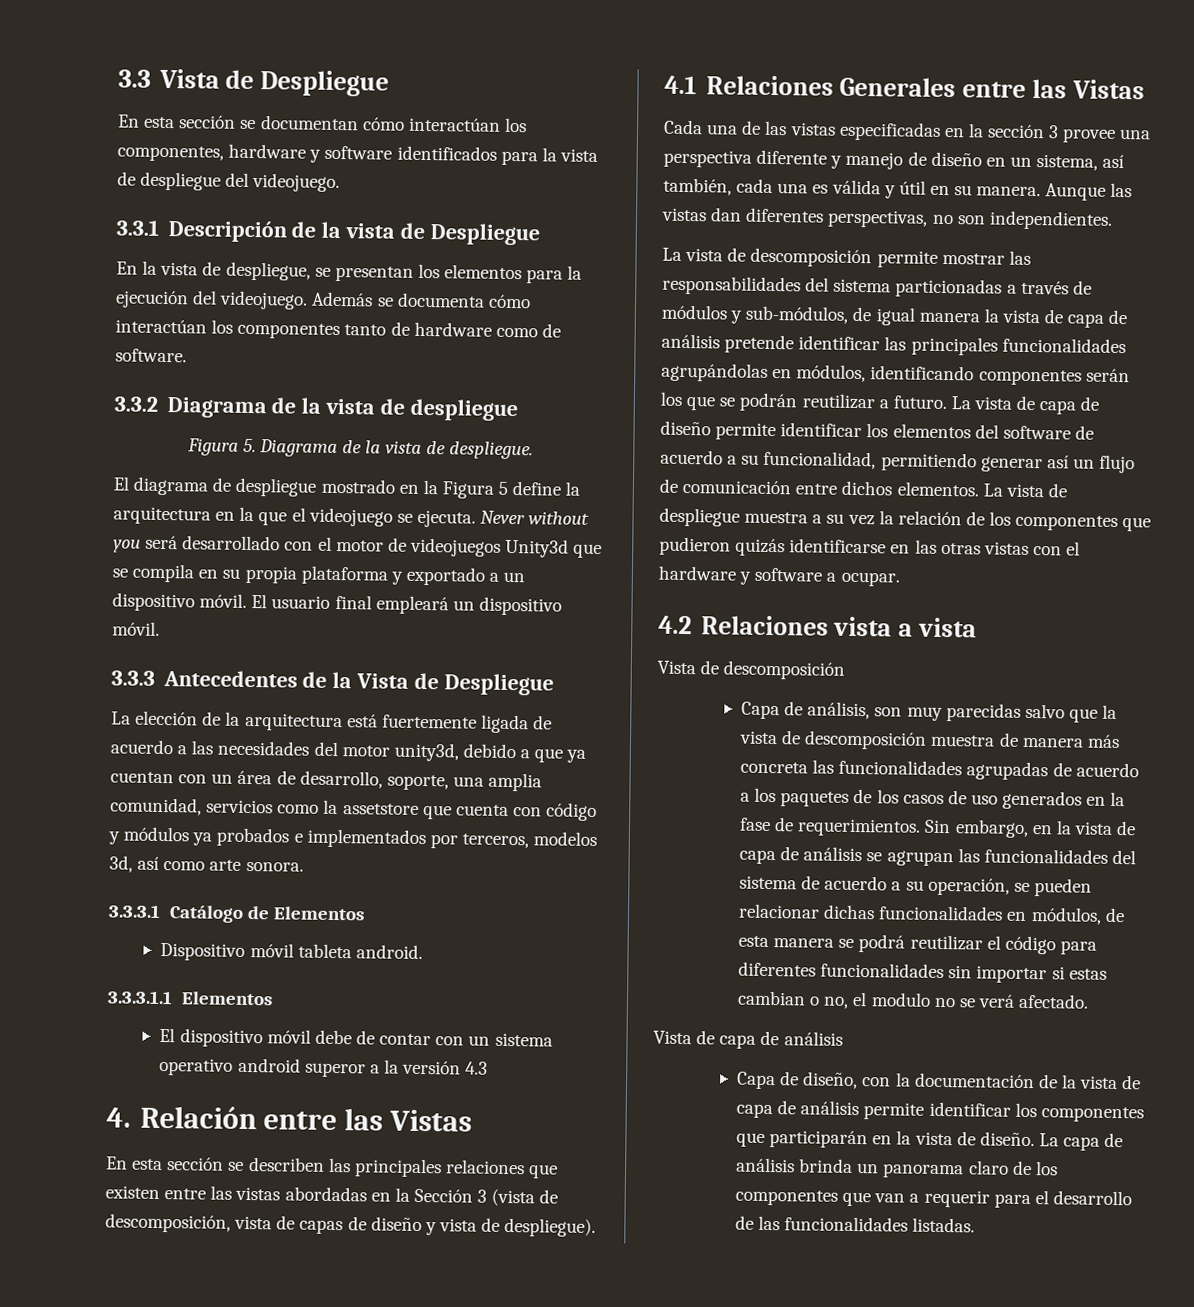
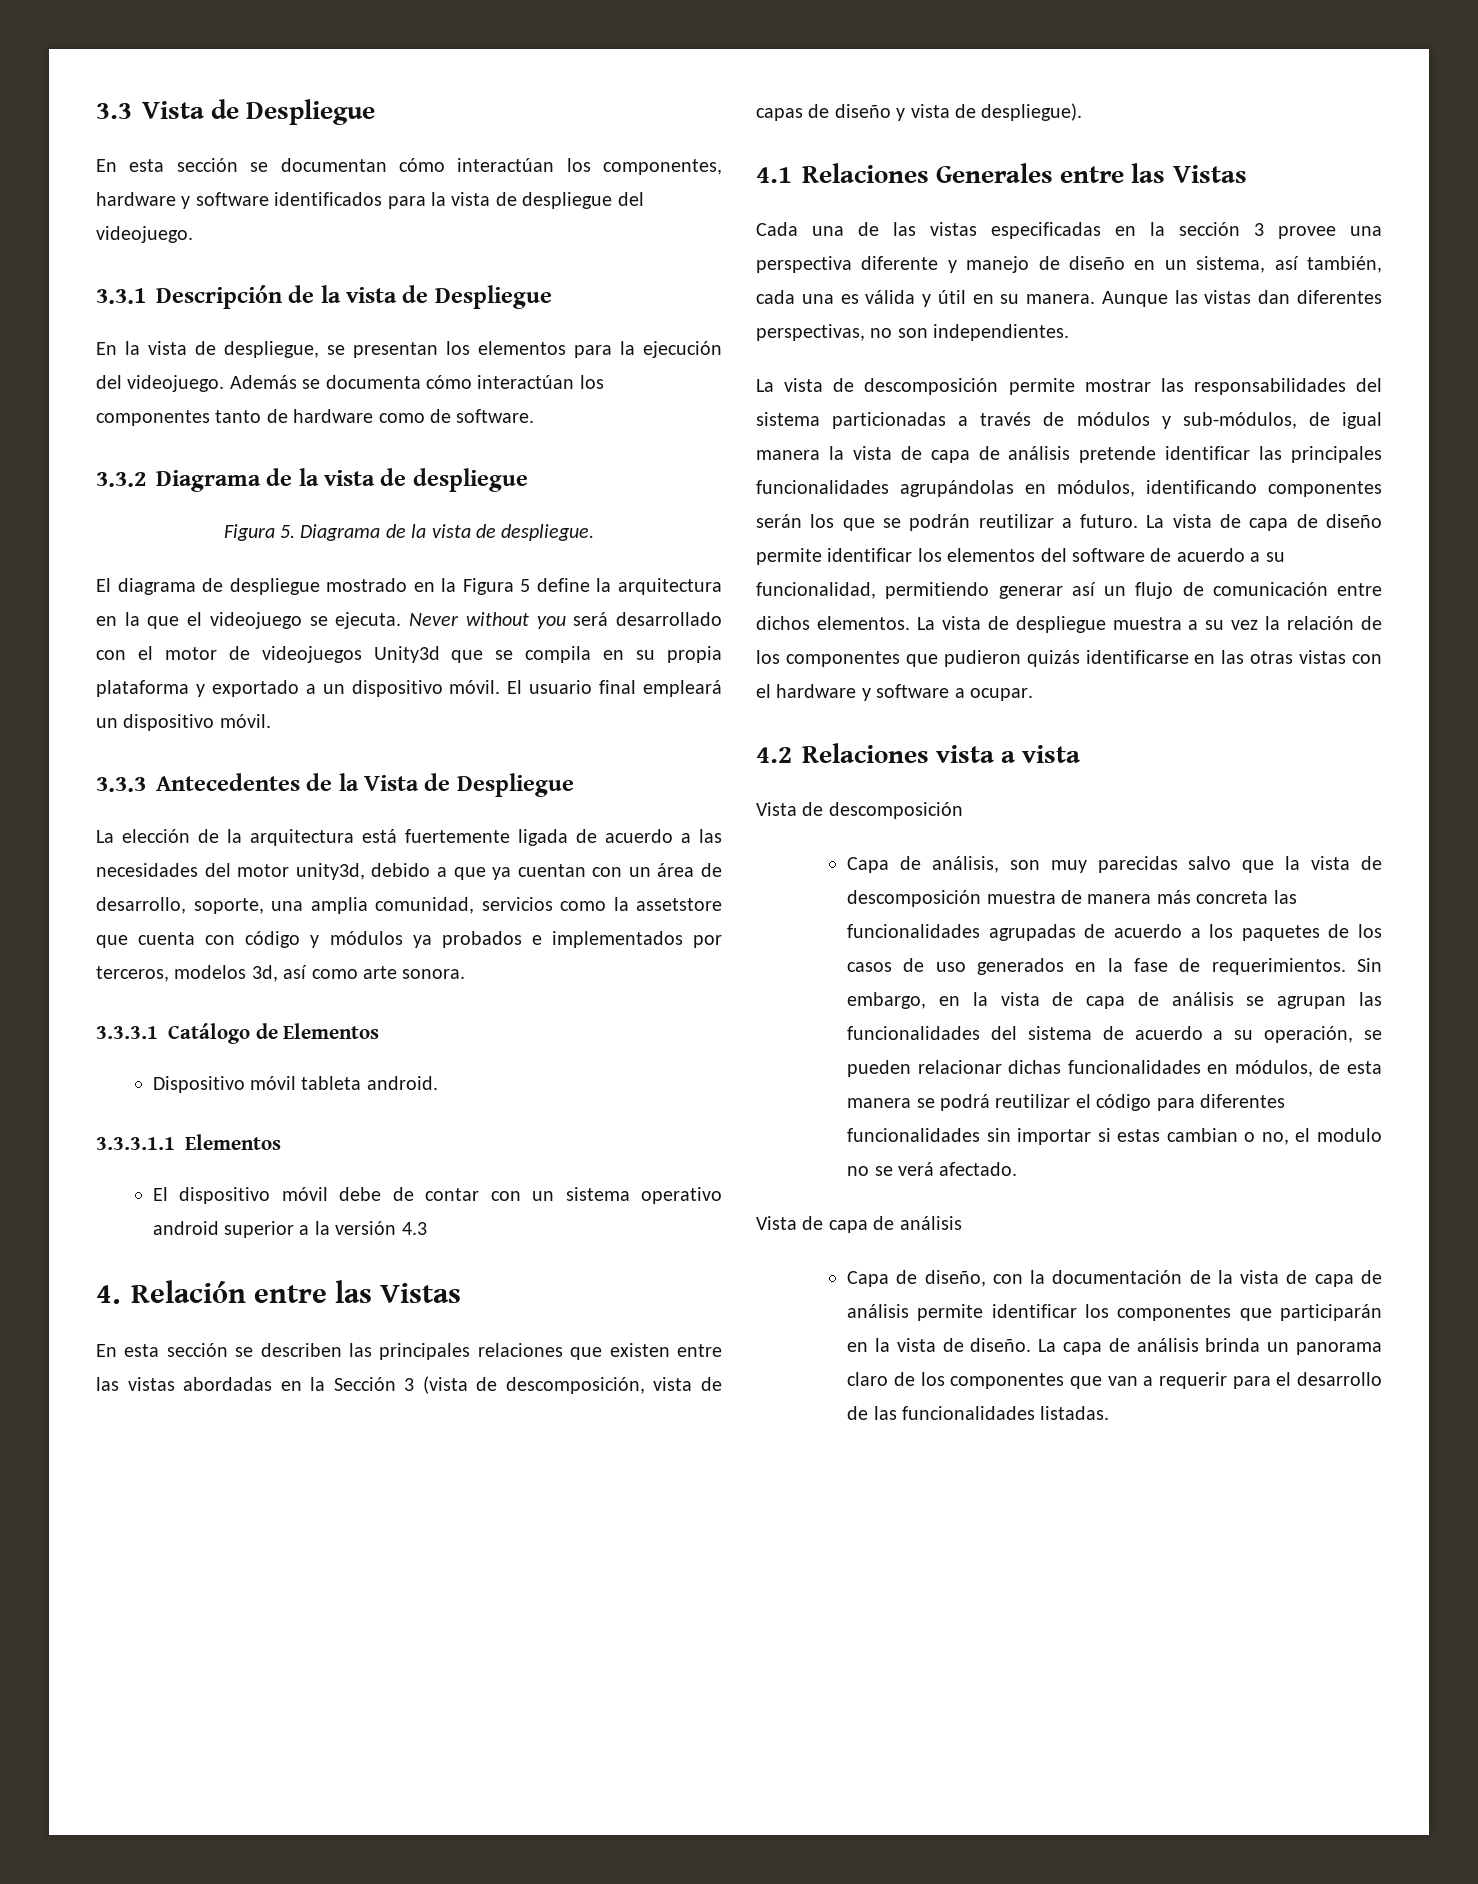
[304,1062,366,1078] superor -> [223,1221,294,1238] superior

